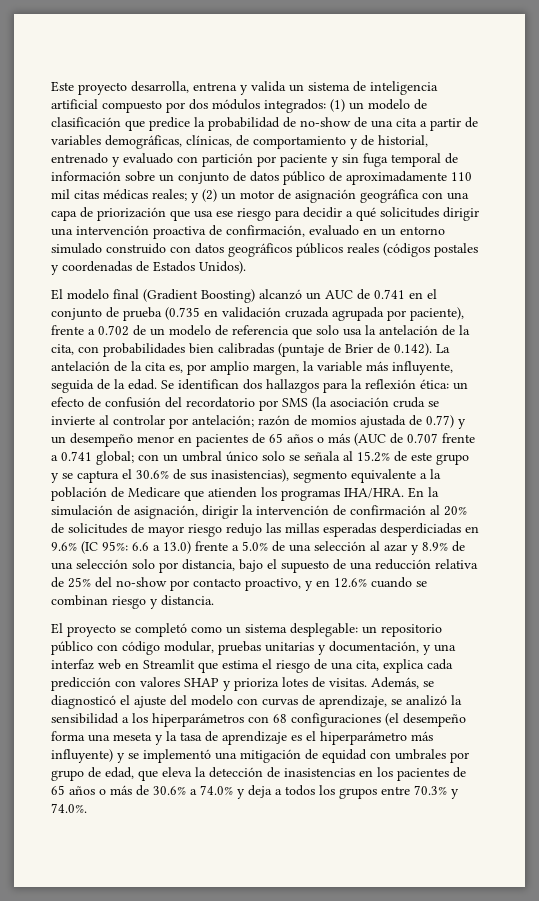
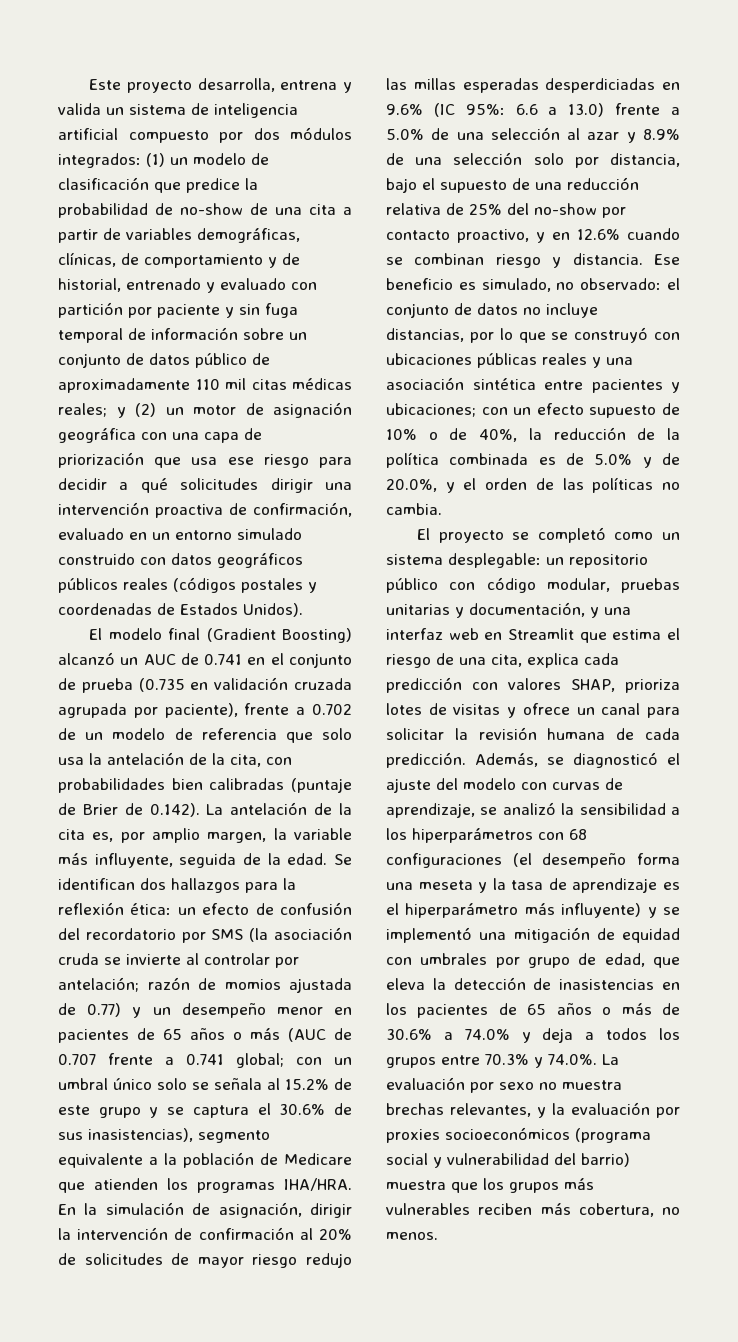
(214, 600) none -> [654,254,680,265] [386,278,680,292] [386,303,598,318] [386,327,680,343] [386,353,633,368] [386,377,680,393] [386,403,680,418] [386,427,680,442] [386,452,680,468] [386,477,680,493] [386,503,442,515] Ese beneficio es simulado, no observado: el conjunto de datos no incluye distancias, por lo que se construyó con ubicaciones públicas reales y una asociación sintética entre pacientes y ubicaciones; con un efecto supuesto de 10% o de 40%, la reducción de la política combinada es de 5.0% y de 20.0%, y el orden de las políticas no cambia.
[184,678,231,691] SHAP y -> [571,679,615,692] SHAP,
[329,678,367,687] visitas. -> [453,703,680,718] [386,727,680,740] [386,752,466,768] visitas y ofrece un canal para solicitar la revisión humana de cada predicción.
(87, 808) none -> [602,1054,619,1065] [386,1077,622,1093] [386,1102,680,1118] [386,1127,651,1143] [386,1153,630,1168] [386,1178,594,1193] [386,1203,680,1217] [386,1232,438,1240] La evaluación por sexo no muestra brechas relevantes, y la evaluación por proxies socioeconómicos (programa social y vulnerabilidad del barrio) muestra que los grupos más vulnerables reciben más cobertura, no menos.

